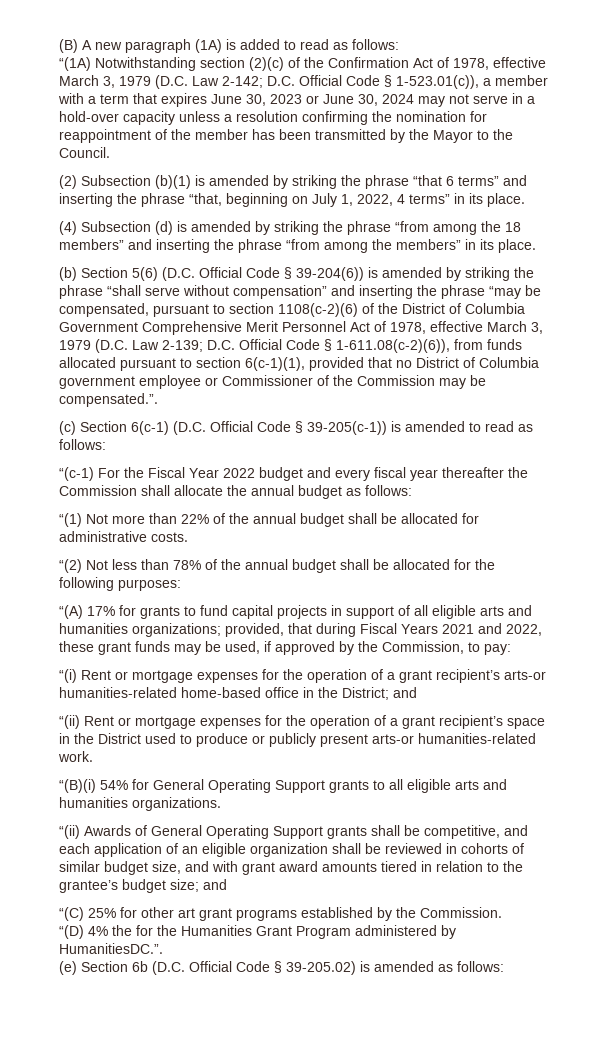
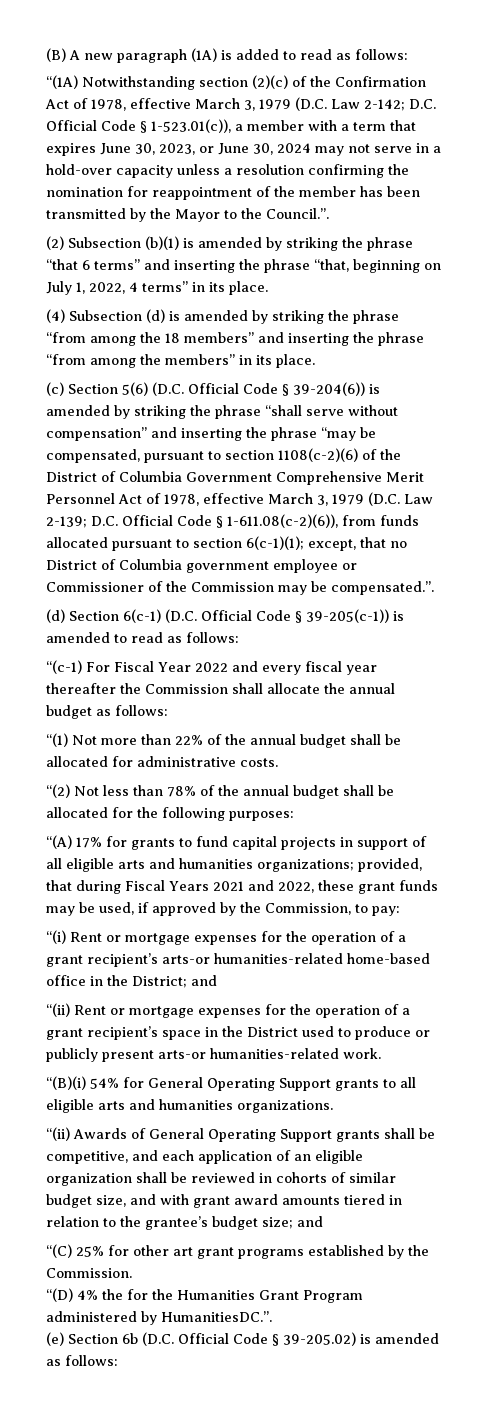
[270,94,302,104] 2023 -> [159,143,195,155] 2023,
[59,147,110,158] Council. -> [266,208,329,219] Council.”.
[59,267,77,281] (b) -> [46,382,64,396] (c)
[245,357,364,371] 6(c-1)(1), provided -> [246,536,356,551] 6(c-1)(1); except,
[59,421,76,435] (c) -> [46,609,65,623] (d)
[124,467,144,478] the -> (110, 667) none
[259,467,303,481] budget -> (228, 667) none

